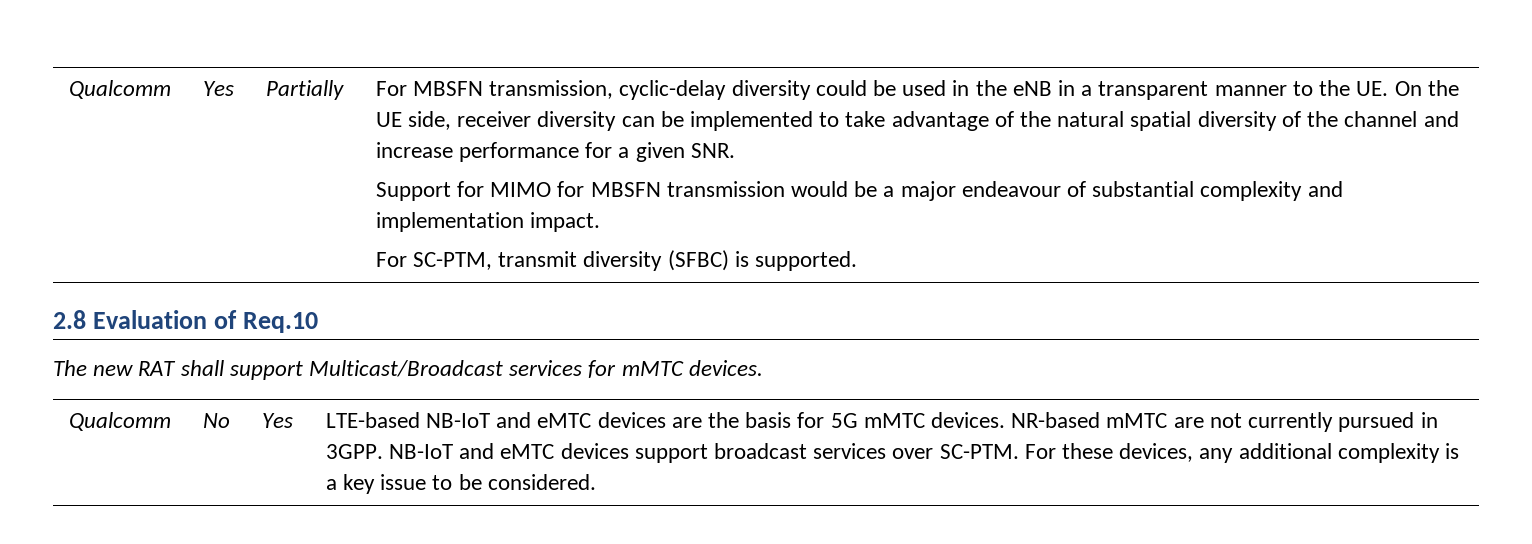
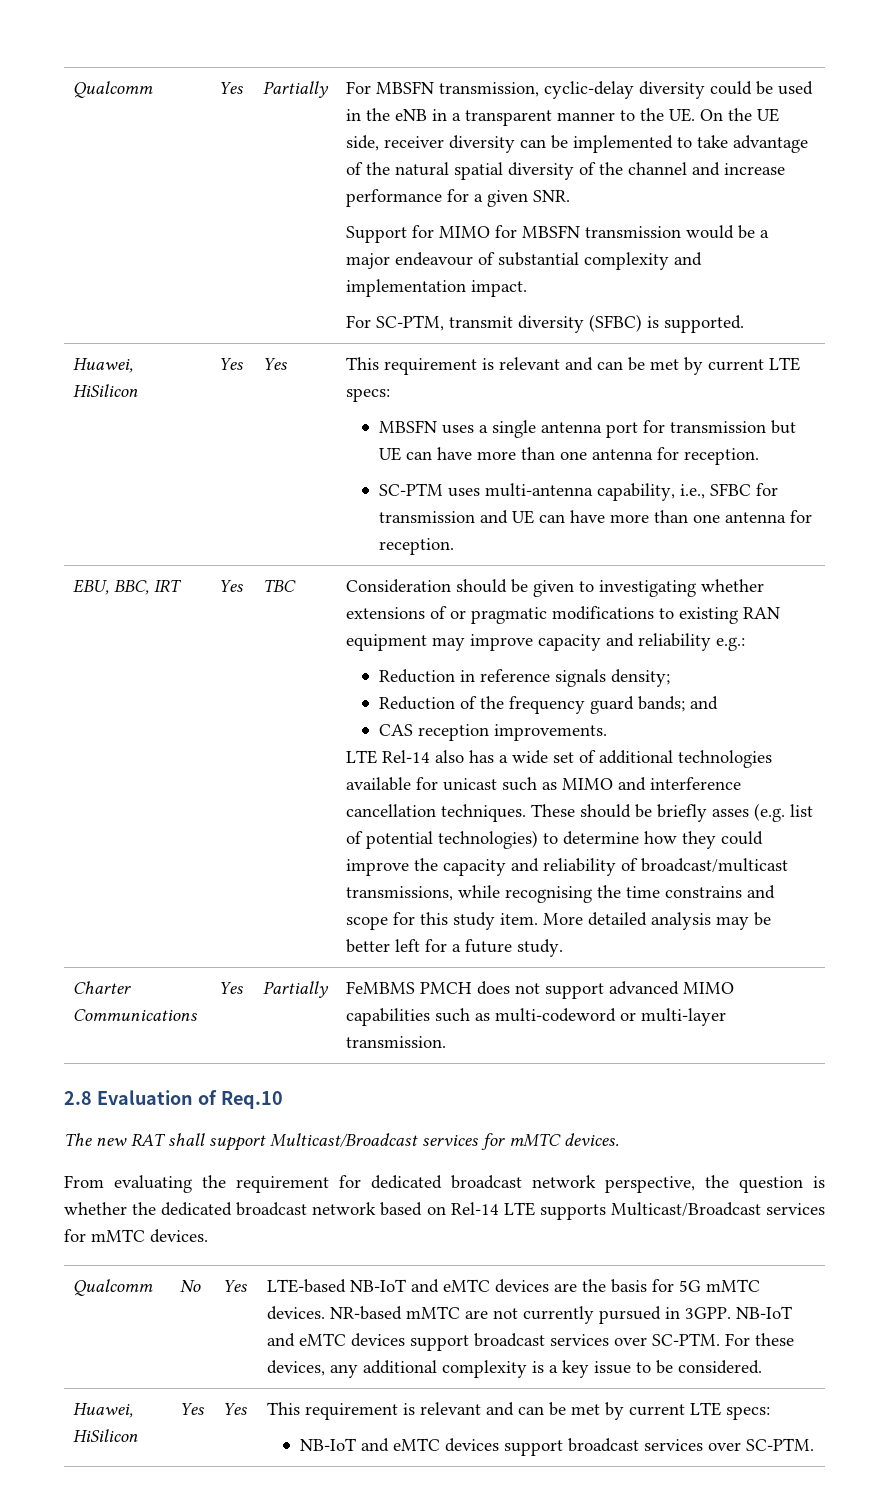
(858, 261) none -> [73,358,134,373] [73,384,139,397] [219,358,244,370] [263,358,288,370] [346,357,801,375] [346,388,391,402] [378,420,796,438] [378,447,759,465] [378,483,778,501] [378,510,812,524] [378,538,454,555] [73,579,183,595] [219,580,244,592] [263,579,297,592] [346,579,765,597] [346,606,781,624] [346,633,746,651] [378,669,670,687] [378,696,718,714] [378,724,607,741] [346,750,773,768] [346,777,742,791] [346,803,814,822] [346,830,764,849] [346,858,789,876] [346,885,776,903] [346,912,772,930] [346,939,564,957] [73,981,132,994] [73,1009,198,1021] [219,982,244,994] [263,981,330,998] [346,981,735,999] [346,1008,727,1026] [346,1036,447,1048] // Huawei, HiSilicon | Yes | Yes | This requirement is relevant and can be met by current LTE specs: // MBSFN uses a single antenna port for transmission but UE can have more than one antenna for reception. // SC-PTM uses multi-antenna capability, i.e., SFBC for transmission and UE can have more than one antenna for reception. // EBU, BBC, IRT | Yes | TBC | Consideration should be given to investigating whether extensions of or pragmatic modifications to existing RAN equipment may improve capacity and reliability e.g.: // Reduction in reference signals density; // Reduction of the frequency guard bands; and // CAS reception improvements. // LTE Rel-14 also has a wide set of additional technologies available for unicast such as MIMO and interference cancellation techniques. These should be briefly asses (e.g. list of potential technologies) to determine how they could improve the capacity and reliability of broadcast/multicast transmissions, while recognising the time constrains and scope for this study item. More detailed analysis may be better left for a future study. // Charter Communications | Yes | Partially | FeMBMS PMCH does not support advanced MIMO capabilities such as multi-codeword or multi-layer transmission.
(763, 368) none -> [64,1175,825,1193] [64,1202,825,1220] [64,1229,208,1243] // From evaluating the requirement for dedicated broadcast network perspective, the question is whether the dedicated broadcast network based on Rel-14 LTE supports Multicast/Broadcast services for mMTC devices.
(596, 482) none -> [73,1403,134,1418] [73,1429,139,1442] [180,1403,205,1415] [223,1403,248,1415] [267,1402,771,1420] [299,1438,814,1456] // Huawei, HiSilicon | Yes | Yes | This requirement is relevant and can be met by current LTE specs: // NB-IoT and eMTC devices support broadcast services over SC-PTM.

